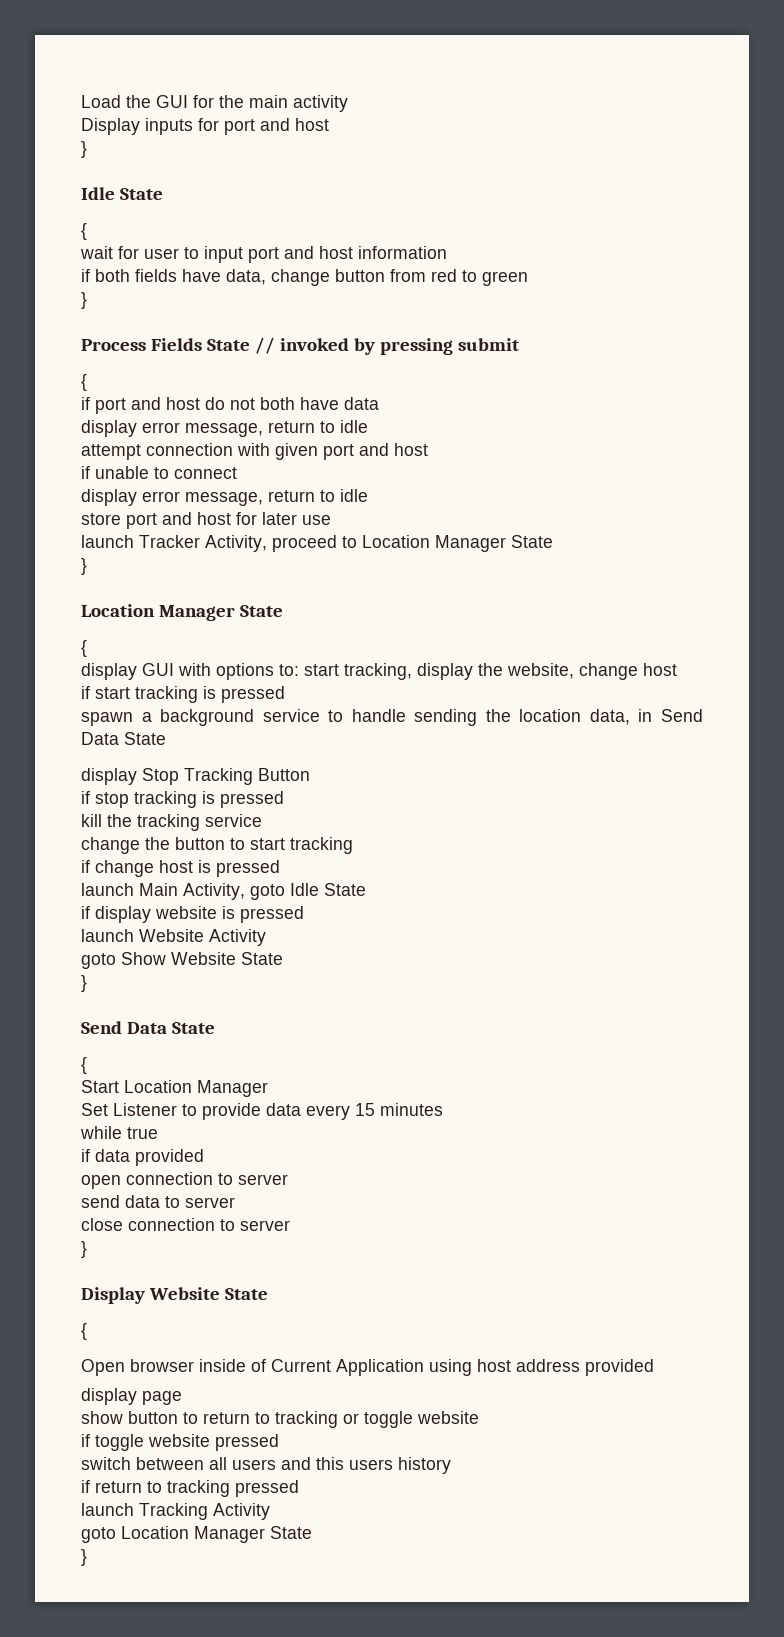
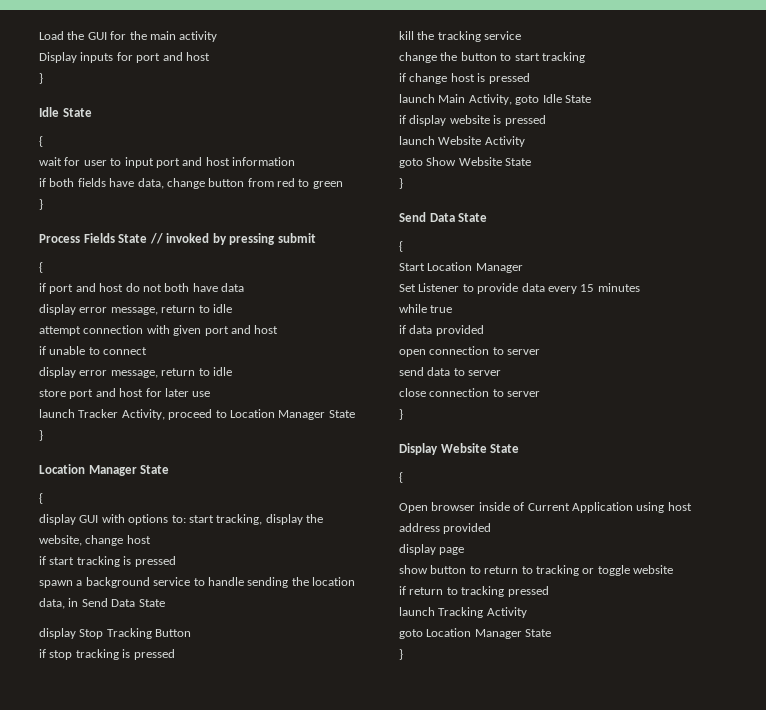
[81,1434,279,1451] [81,1457,451,1474] // if toggle website pressed // switch between all users and this users history -> (673, 569) none

